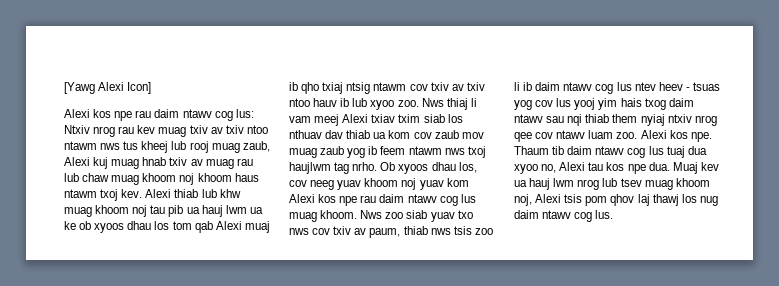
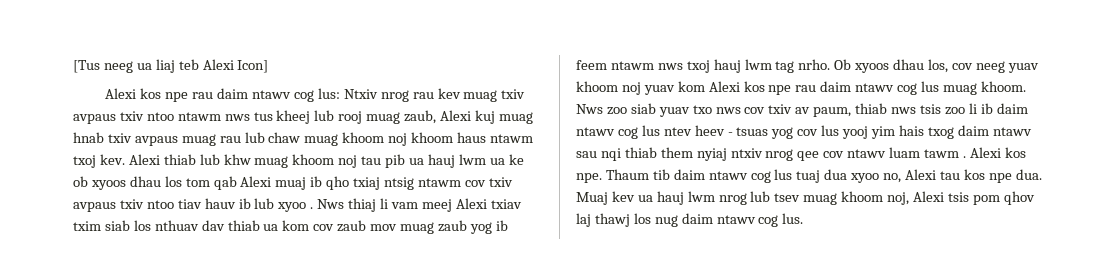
[64,82,95,94] [Yawg -> [73,59,199,73] [Tus neeg ua liaj teb
[210,127,223,134] av -> [73,114,116,124] avpaus
[190,159,203,166] av -> [134,136,178,146] avpaus
[451,82,485,91] [289,98,310,107] av txiv ntoo -> [73,199,202,212] avpaus txiv ntoo tiav
[397,100,419,107] zoo. -> [310,207,314,209] .
[289,162,331,174] haujlwm -> [713,59,772,73] hauj lwm
[616,132,638,139] zoo. -> [924,149,966,158] tawm .

